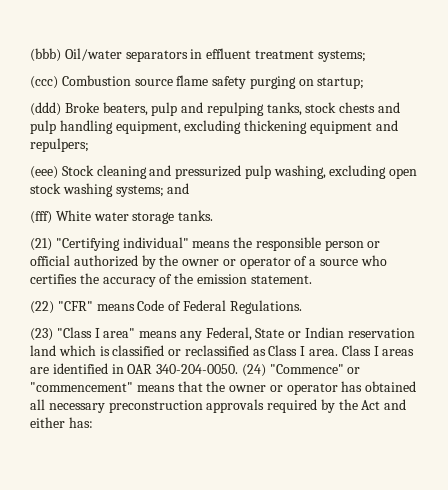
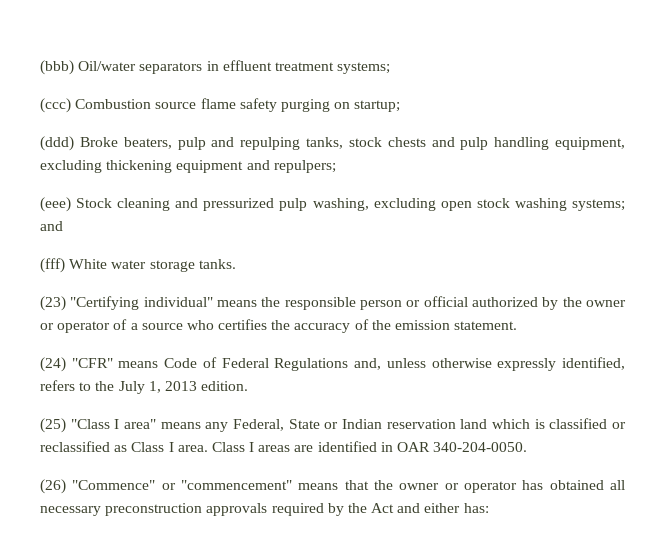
[30,238,52,251] (21) -> [40,296,66,311] (23)
[30,301,54,314] (22) -> [40,357,66,372] (24)
[229,300,302,314] [30,328,53,341] Regulations. // (23) -> [274,357,625,371] [40,380,249,394] [40,418,66,433] Regulations and, unless otherwise expressly identified, refers to the July 1, 2013 edition. // (25)
[241,364,266,377] (24) -> [40,479,66,494] // (26)

